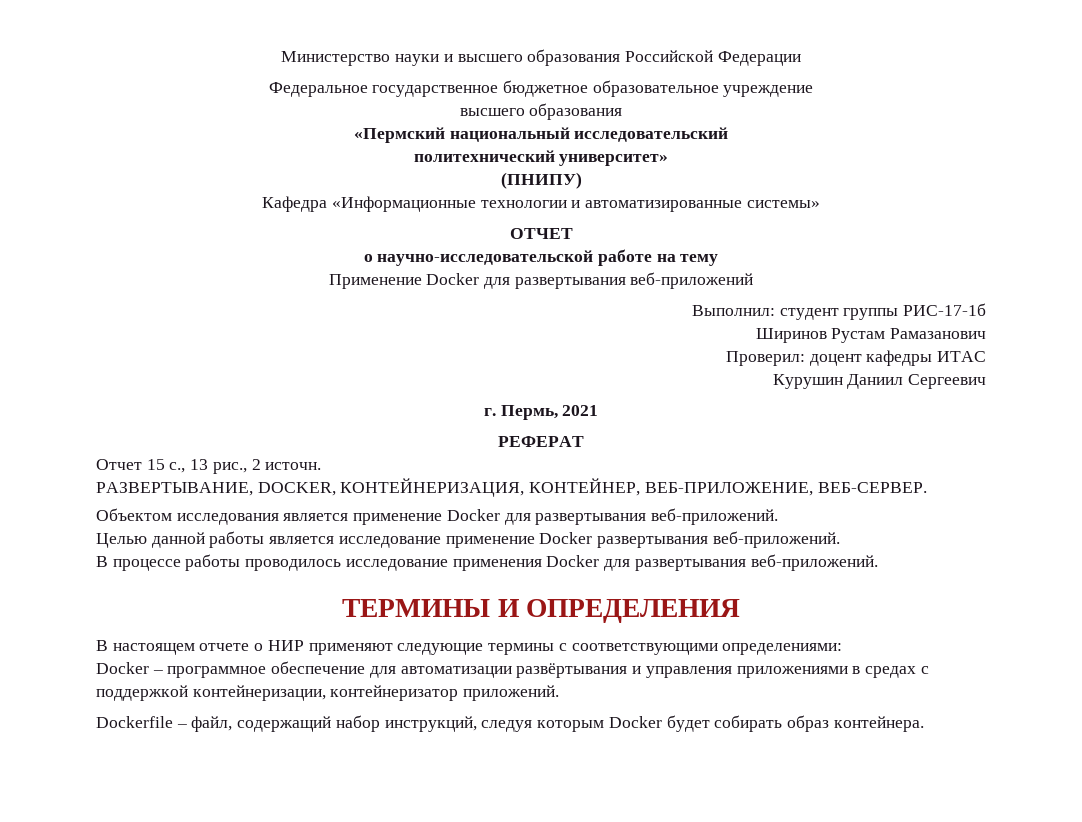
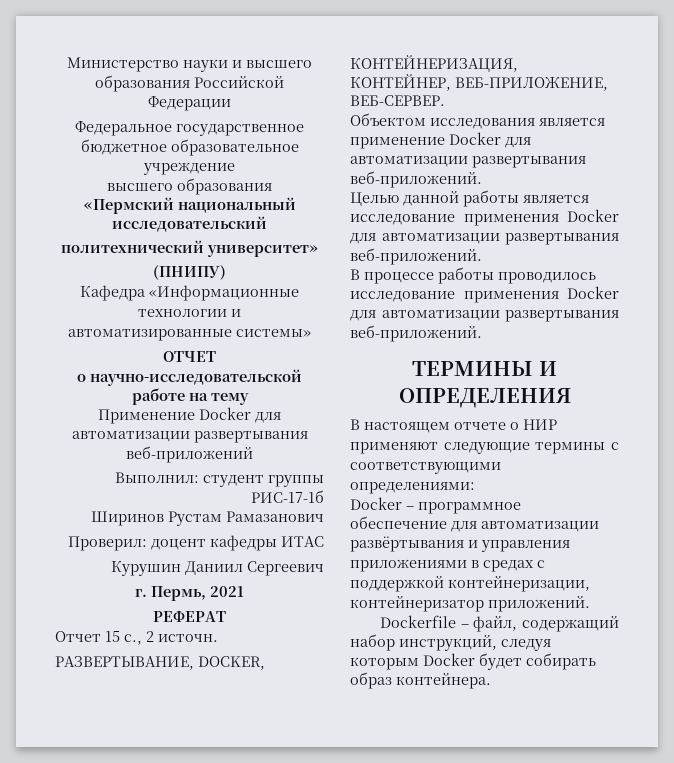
(511, 283) none -> [71,431,190,442] автоматизации
[190,459,247,474] 13 рис., -> (142, 639) none
(531, 519) none -> [350,156,468,167] автоматизации
[445,532,593,548] применение Docker -> [463,209,619,226] [350,233,500,244] применения Docker для автоматизации
(631, 565) none -> [381,310,500,321] автоматизации

